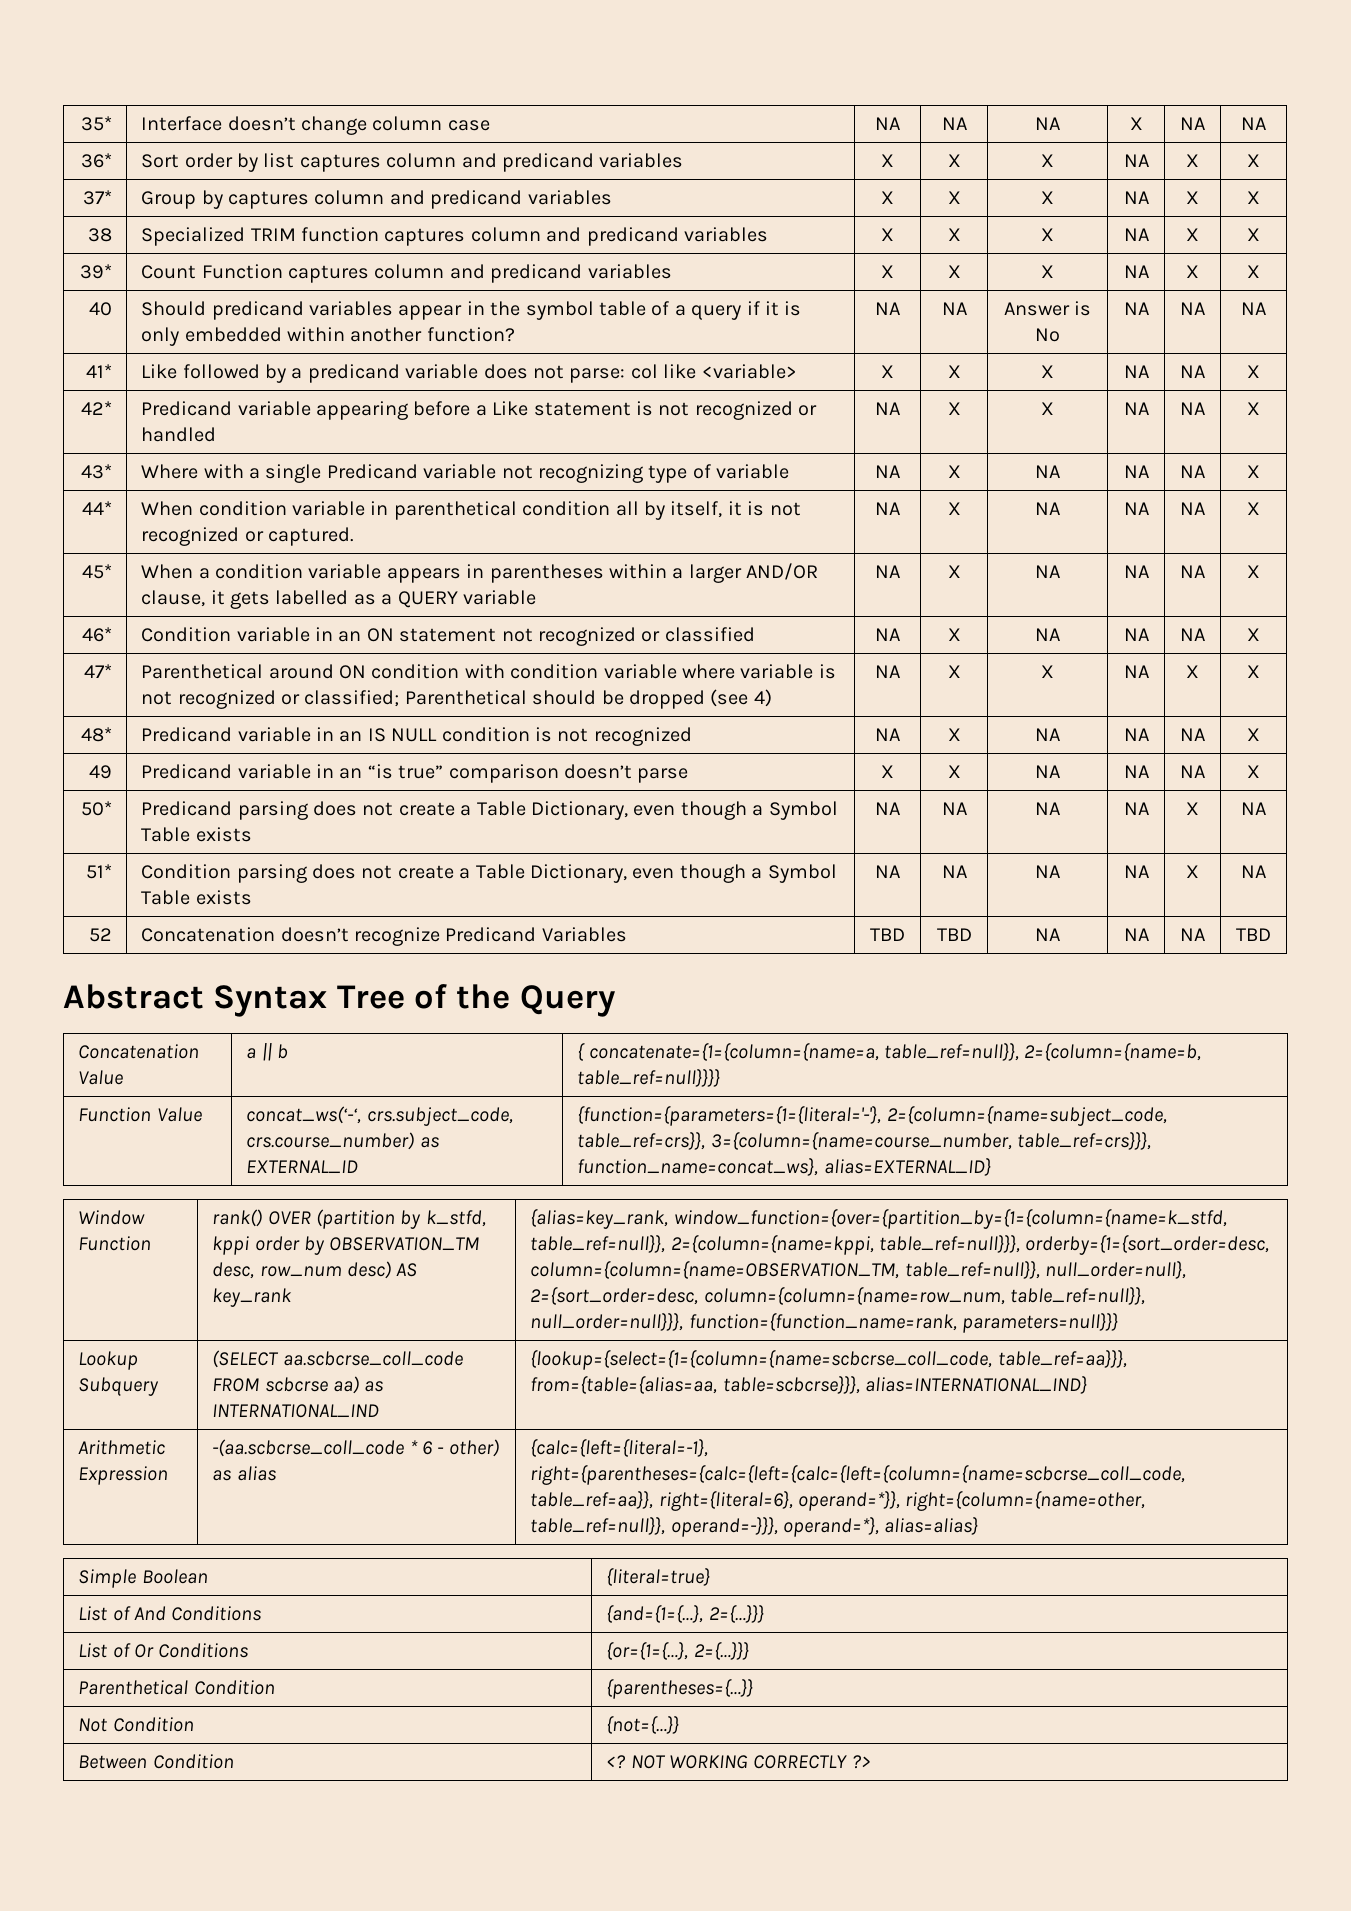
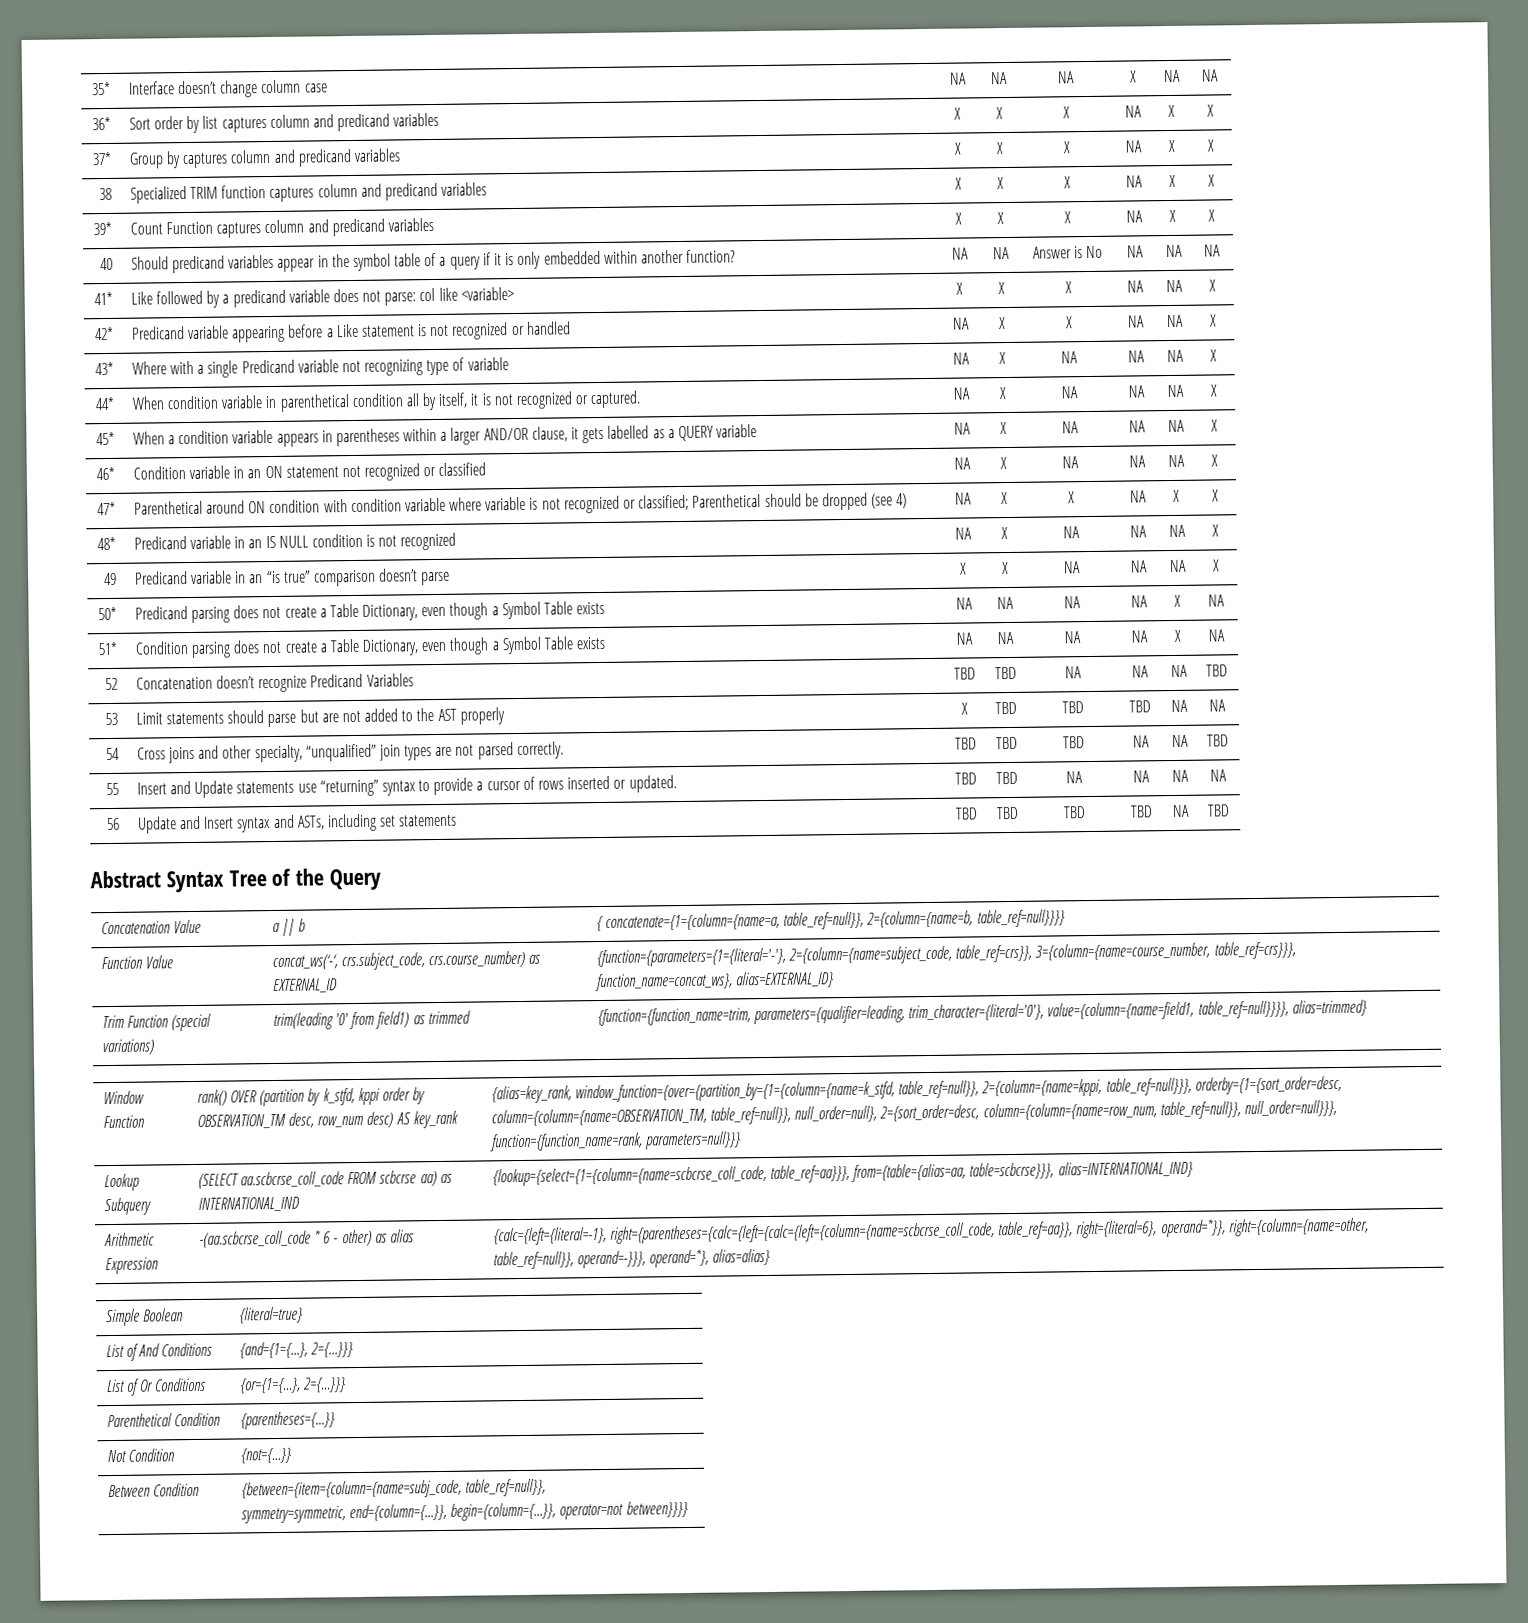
(1271, 934) none -> [105,712,119,726] [135,707,505,728] [961,702,968,715] [995,701,1017,715] [1062,701,1084,714] [1129,700,1151,713] [1170,699,1188,713] [1209,699,1226,712] [106,747,121,761] [136,741,564,764] [954,737,977,750] [996,736,1018,750] [1063,736,1085,749] [1133,735,1150,748] [1171,734,1189,748] [1207,734,1229,747] [106,782,120,796] [136,775,677,798] [954,772,977,785] [996,771,1018,785] [1066,771,1083,784] [1133,770,1150,783] [1171,769,1189,783] [1210,769,1227,782] [107,817,121,831] [137,813,458,834] [954,807,978,820] [996,806,1019,820] [1063,806,1086,819] [1130,805,1153,818] [1171,804,1190,818] [1207,804,1230,817] // 53 | Limit statements should parse but are not added to the AST properly | X | TBD | TBD | TBD | NA | NA // 54 | Cross joins and other specialty, “unqualified” join types are not parsed correctly. | TBD | TBD | TBD | NA | NA | TBD // 55 | Insert and Update statements use “returning” syntax to provide a cursor of rows inserted or updated. | TBD | TBD | NA | NA | NA | NA // 56 | Update and Insert syntax and ASTs, including set statements | TBD | TBD | TBD | TBD | NA | TBD
(991, 1167) none -> [101,1013,212,1032] [101,1038,154,1056] [272,1010,471,1031] [596,999,1368,1027] // Trim Function (special variations) | trim(leading '0' from field1) as trimmed | {function={function_name=trim, parameters={qualifier=leading, trim_character={literal='0'}, value={column={name=field1, table_ref=null}}}}, alias=trimmed}
[606,1755,871,1769] <? NOT WORKING CORRECTLY ?> -> [240,1478,546,1500] [240,1500,689,1524] {between={item={column={name=subj_code, table_ref=null}}, // symmetry=symmetric, end={column={…}}, begin={column={…}}, operator=not between}}}}

